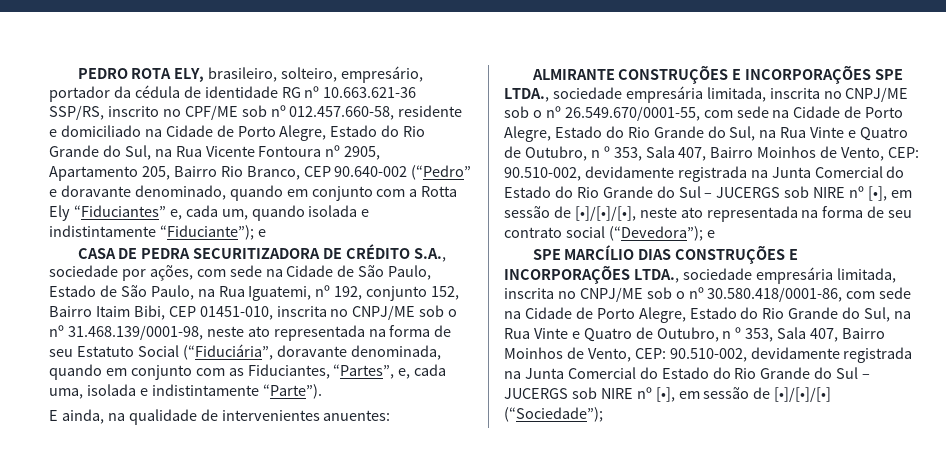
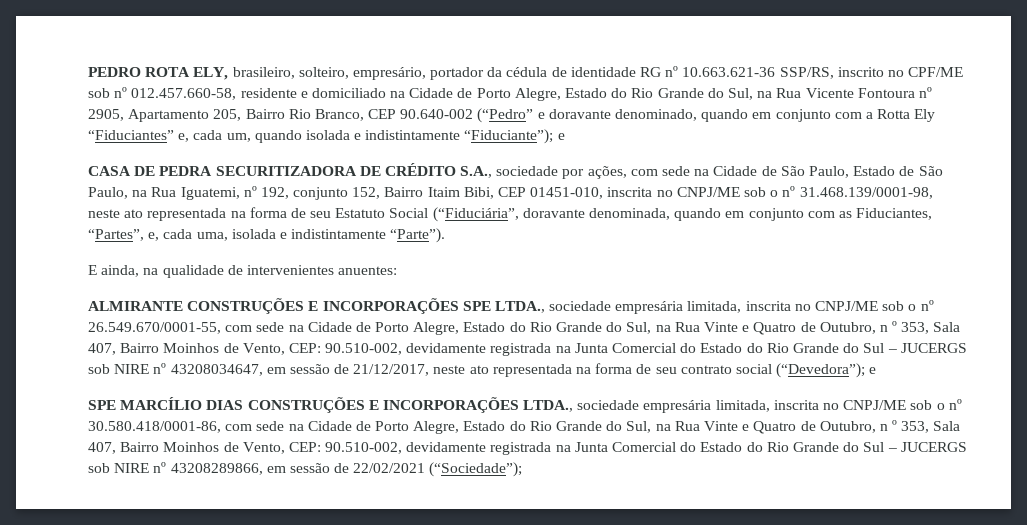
[868,186,912,201] [504,206,636,221] [•], em sessão de [•]/[•]/[•], -> [170,364,430,376] 43208034647, em sessão de 21/12/2017,
[655,387,832,402] [•], em sessão de [•]/[•]/[•] -> [170,463,426,475] 43208289866, em sessão de 22/02/2021

